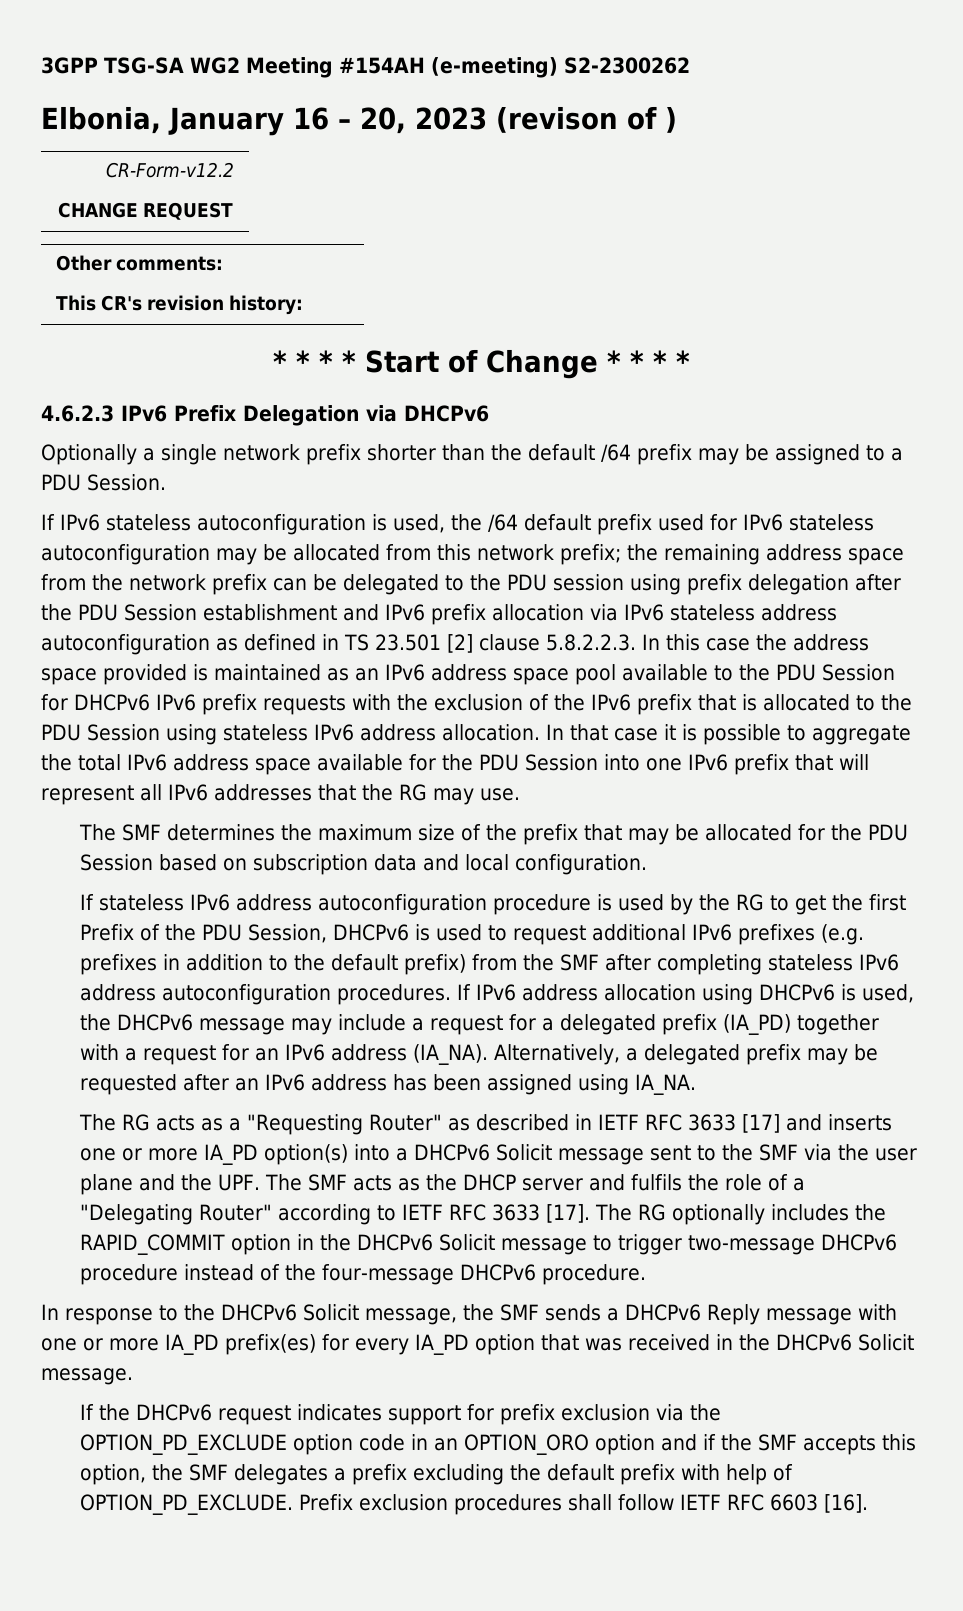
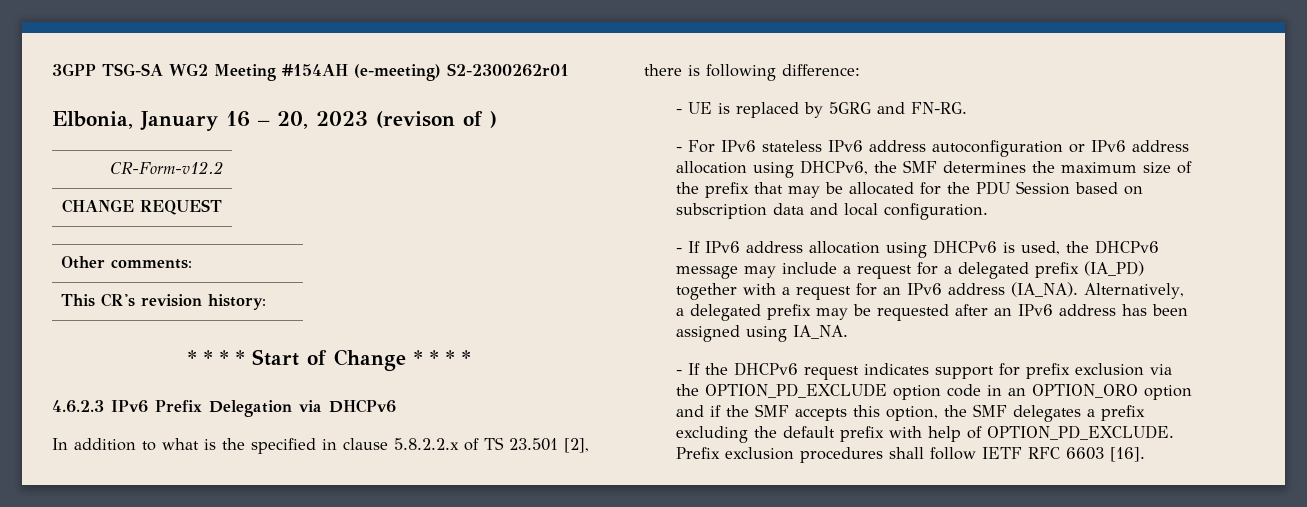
[564,57,690,74] S2-2300262 -> [447,63,569,77] S2-2300262r01
[41,444,903,465] [41,474,166,491] [41,514,874,535] [41,544,904,565] [41,574,901,595] [41,604,837,625] [41,634,869,655] [41,664,895,685] [41,694,912,715] [41,724,911,745] [41,754,869,775] [41,784,520,805] [79,824,117,841] Optionally a single network prefix shorter than the default /64 prefix may be assigned to a PDU Session. // If IPv6 stateless autoconfiguration is used, the /64 default prefix used for IPv6 stateless autoconfiguration may be allocated from this network prefix; the remaining address space from the network prefix can be delegated to the PDU session using prefix delegation after the PDU Session establishment and IPv6 prefix allocation via IPv6 stateless address autoconfiguration as defined in TS 23.501 [2] clause 5.8.2.2.3. In this case the address space provided is maintained as an IPv6 address space pool available to the PDU Session for DHCPv6 IPv6 prefix requests with the exclusion of the IPv6 prefix that is allocated to the PDU Session using stateless IPv6 address allocation. In that case it is possible to aggregate the total IPv6 address space available for the PDU Session into one IPv6 prefix that will represent all IPv6 addresses that the RG may use. // The -> [52,437,589,454] [644,64,860,81] [676,102,968,118] [676,140,1190,157] [676,160,898,178] In addition to what is the specified in clause 5.8.2.2.x of TS 23.501 [2], there is following difference: // - UE is replaced by 5GRG and FN-RG. // - For IPv6 stateless IPv6 address autoconfiguration or IPv6 address allocation using DHCPv6, the
[80,894,907,915] [80,924,865,945] [80,954,900,975] [80,984,452,1005] If stateless IPv6 address autoconfiguration procedure is used by the RG to get the first Prefix of the PDU Session, DHCPv6 is used to request additional IPv6 prefixes (e.g. prefixes in addition to the default prefix) from the SMF after completing stateless IPv6 address autoconfiguration procedures. -> [676,248,683,253] -
[79,1114,893,1135] [80,1144,918,1165] [80,1174,806,1195] [80,1204,887,1225] [80,1234,898,1255] [80,1264,647,1285] [41,1304,897,1325] [41,1334,914,1355] [41,1368,133,1385] The RG acts as a "Requesting Router" as described in IETF RFC 3633 [17] and inserts one or more IA_PD option(s) into a DHCPv6 Solicit message sent to the SMF via the user plane and the UPF. The SMF acts as the DHCP server and fulfils the role of a "Delegating Router" according to IETF RFC 3633 [17]. The RG optionally includes the RAPID_COMMIT option in the DHCPv6 Solicit message to trigger two-message DHCPv6 procedure instead of the four-message DHCPv6 procedure. // In response to the DHCPv6 Solicit message, the SMF sends a DHCPv6 Reply message with one or more IA_PD prefix(es) for every IA_PD option that was received in the DHCPv6 Solicit message. // -> [676,370,683,375] -

